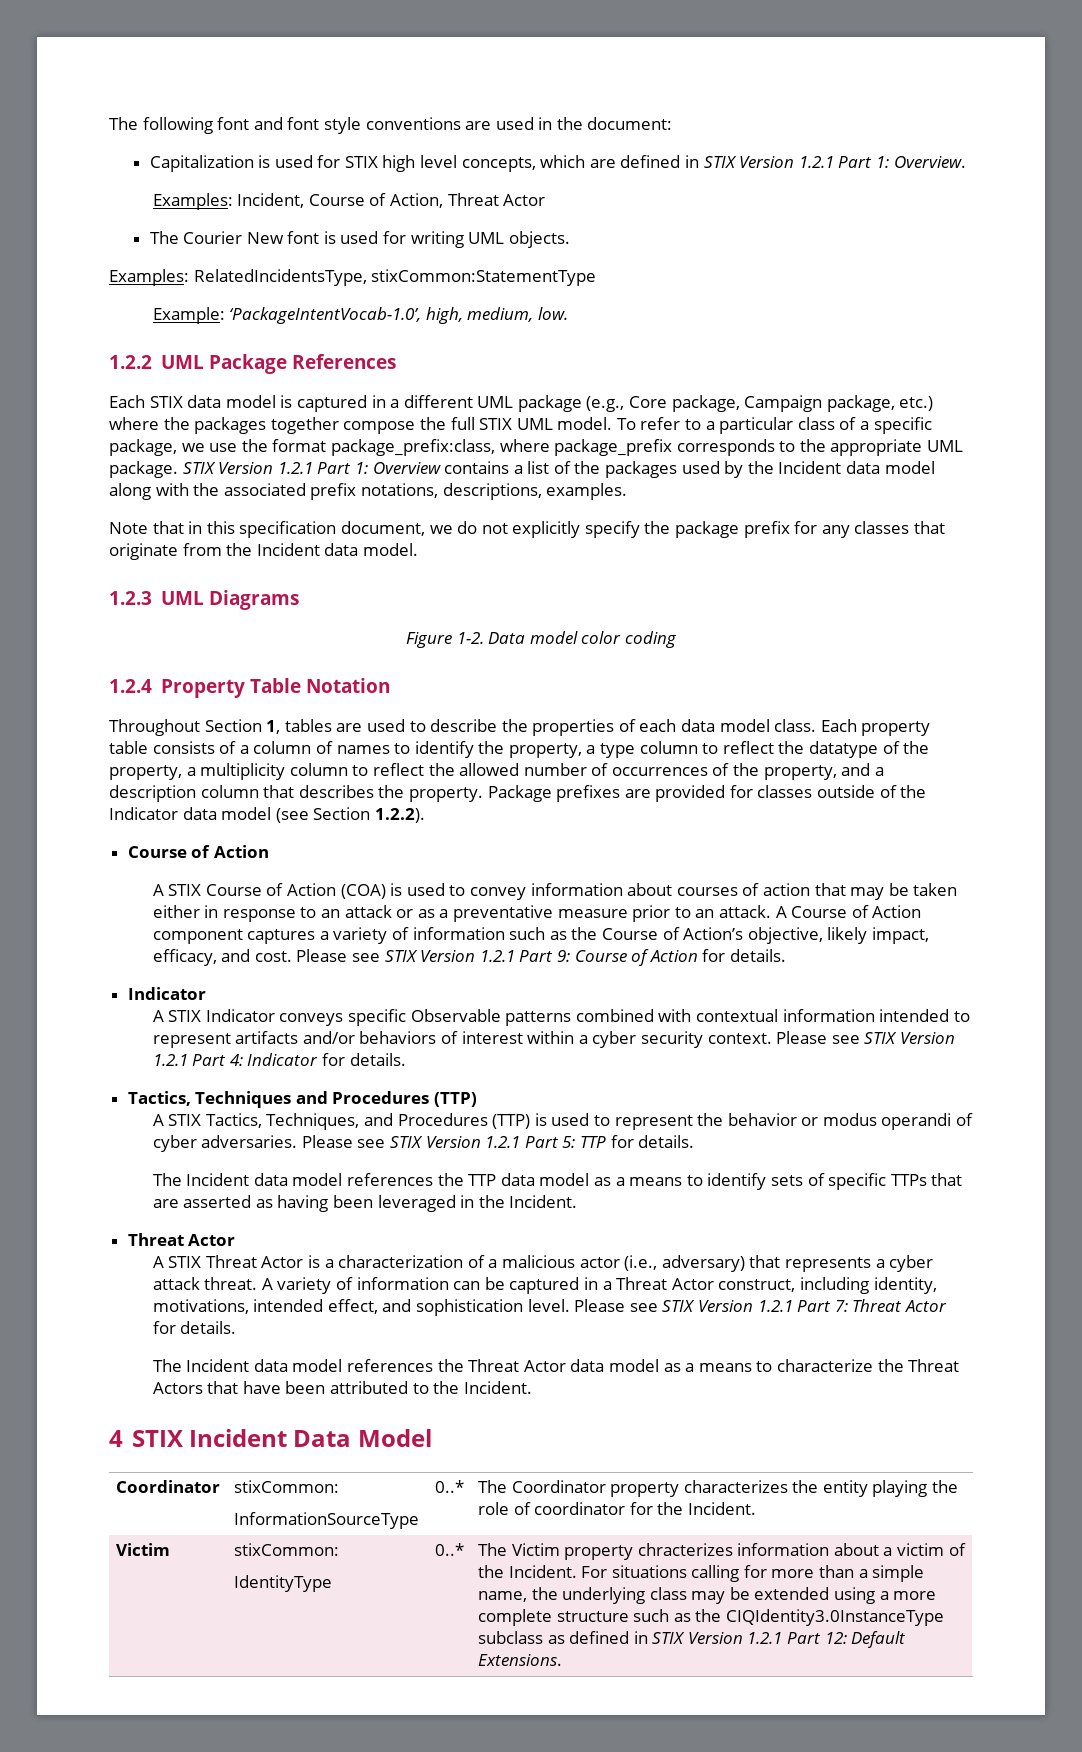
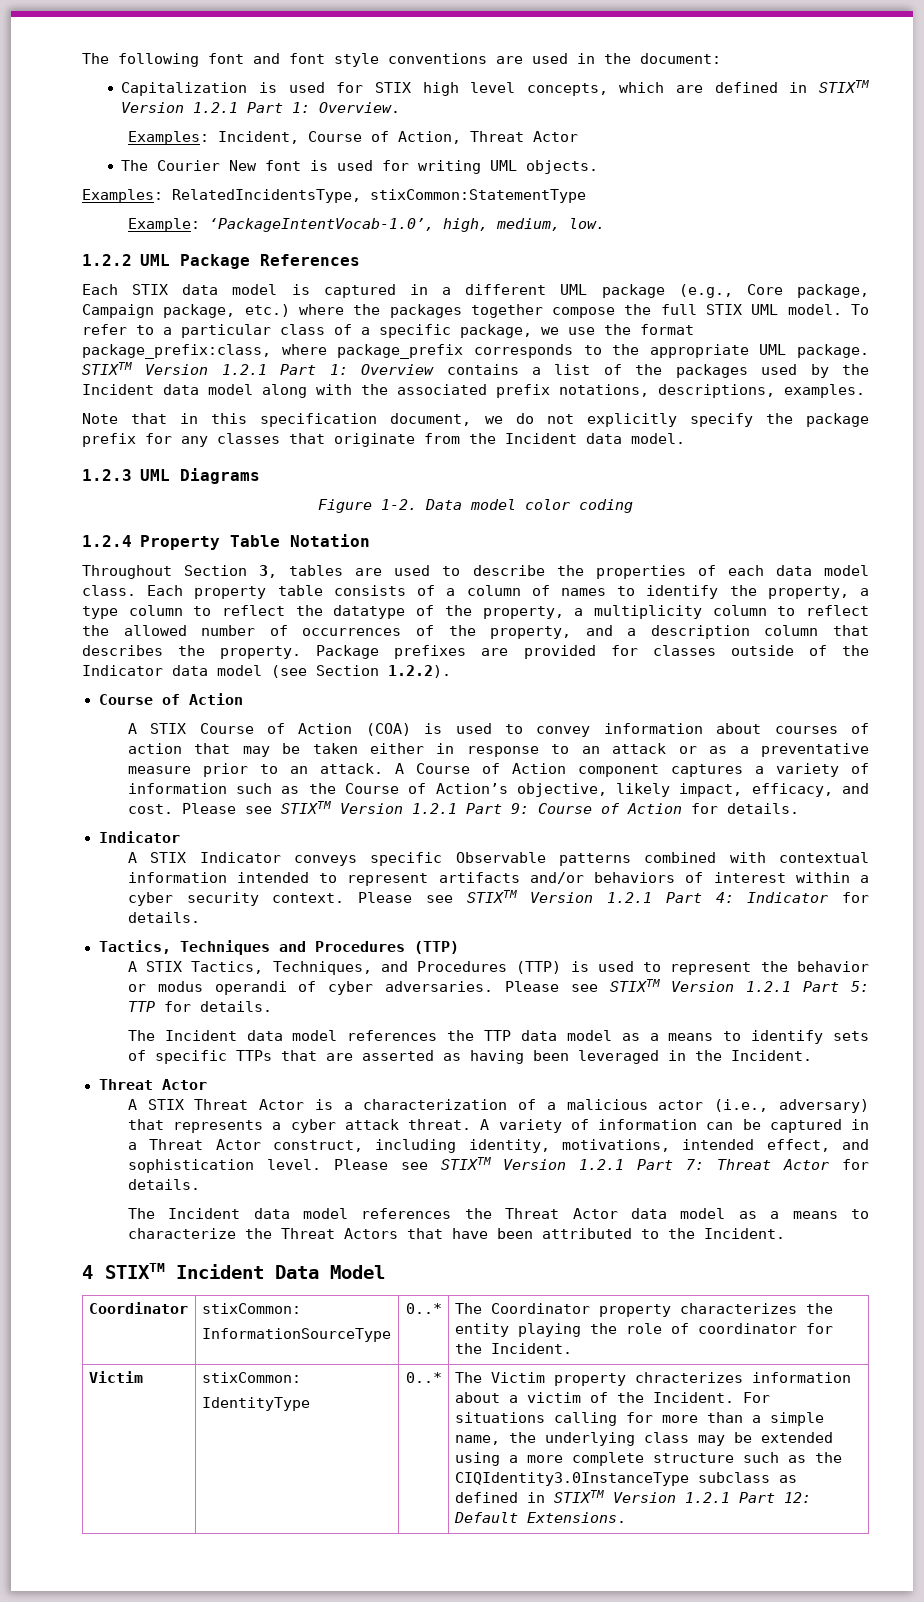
[703,156,737,168] STIX -> [819,80,870,93] STIXTM
[182,462,216,474] STIX -> [82,362,132,375] STIXTM
[266,720,281,734] 1, -> [259,565,278,578] 3,
[384,950,418,962] STIX -> [280,801,331,814] STIXTM
[864,1032,898,1044] STIX -> [466,890,517,903] STIXTM
[390,1136,424,1148] STIX -> [609,979,660,992] STIXTM
[662,1300,696,1312] STIX -> [440,1157,491,1170] STIXTM
[131,1430,184,1447] STIX -> [104,1263,165,1279] STIXTM
[652,1632,686,1644] STIX -> [553,1490,604,1503] STIXTM

